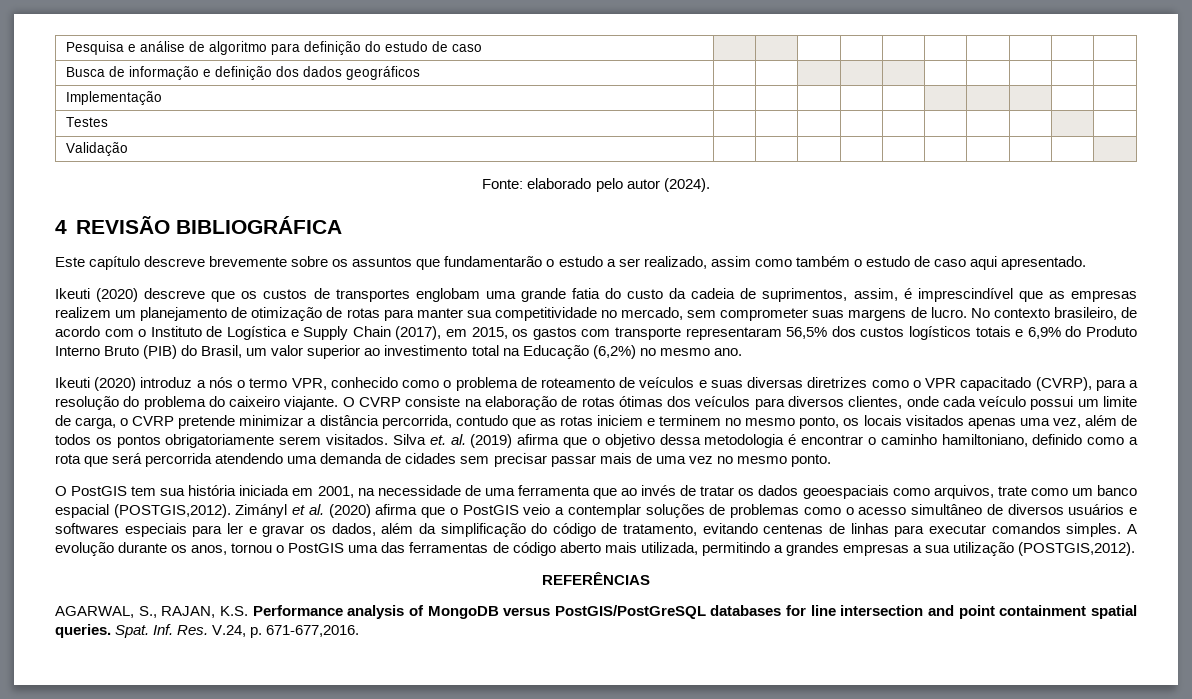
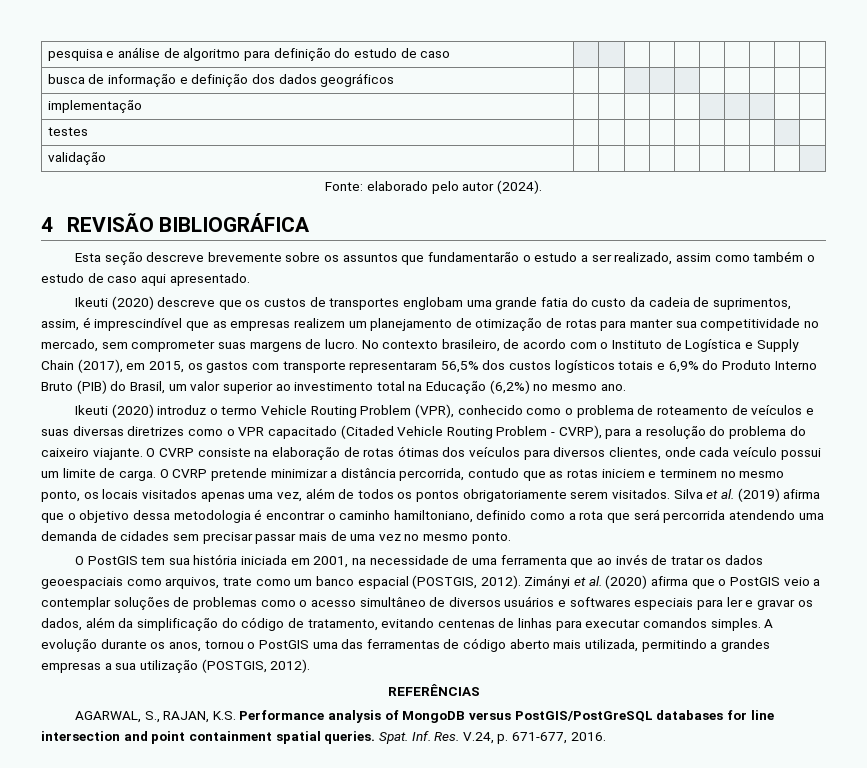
[65,41,124,55] Pesquisa -> [47,49,103,61] pesquisa
[65,67,105,77] Busca -> [47,74,85,84] busca
[65,91,162,105] [65,117,108,127] [65,142,128,156] Implementação | | | | | | | | | | // Testes | | | | | | | | | | // Validação -> [47,100,142,113] [47,127,88,136] [47,152,106,165] implementação | | | | | | | | | | // testes | | | | | | | | | | // validação
[55,256,141,270] Este capítulo -> [74,252,143,265] Esta seção
[196,377,327,390] a nós o termo VPR, -> [209,404,455,418] o termo Vehicle Routing Problem (VPR),
[1035,377,1092,391] (CVRP), -> [340,425,602,439] (Citaded Vehicle Routing Problem - CVRP),
[75,417,129,429] carga, o -> [118,469,169,481] carga. O
[429,435,446,445] et. -> [706,490,719,499] et
[113,504,288,518] (POSTGIS,2012). Zimányl -> [412,575,571,589] (POSTGIS, 2012). Zimányi
[1018,542,1136,556] (POSTGIS,2012). -> [201,659,311,673] (POSTGIS, 2012).
[266,625,360,637] 671-677,2016. -> [512,732,606,744] 671-677, 2016.

